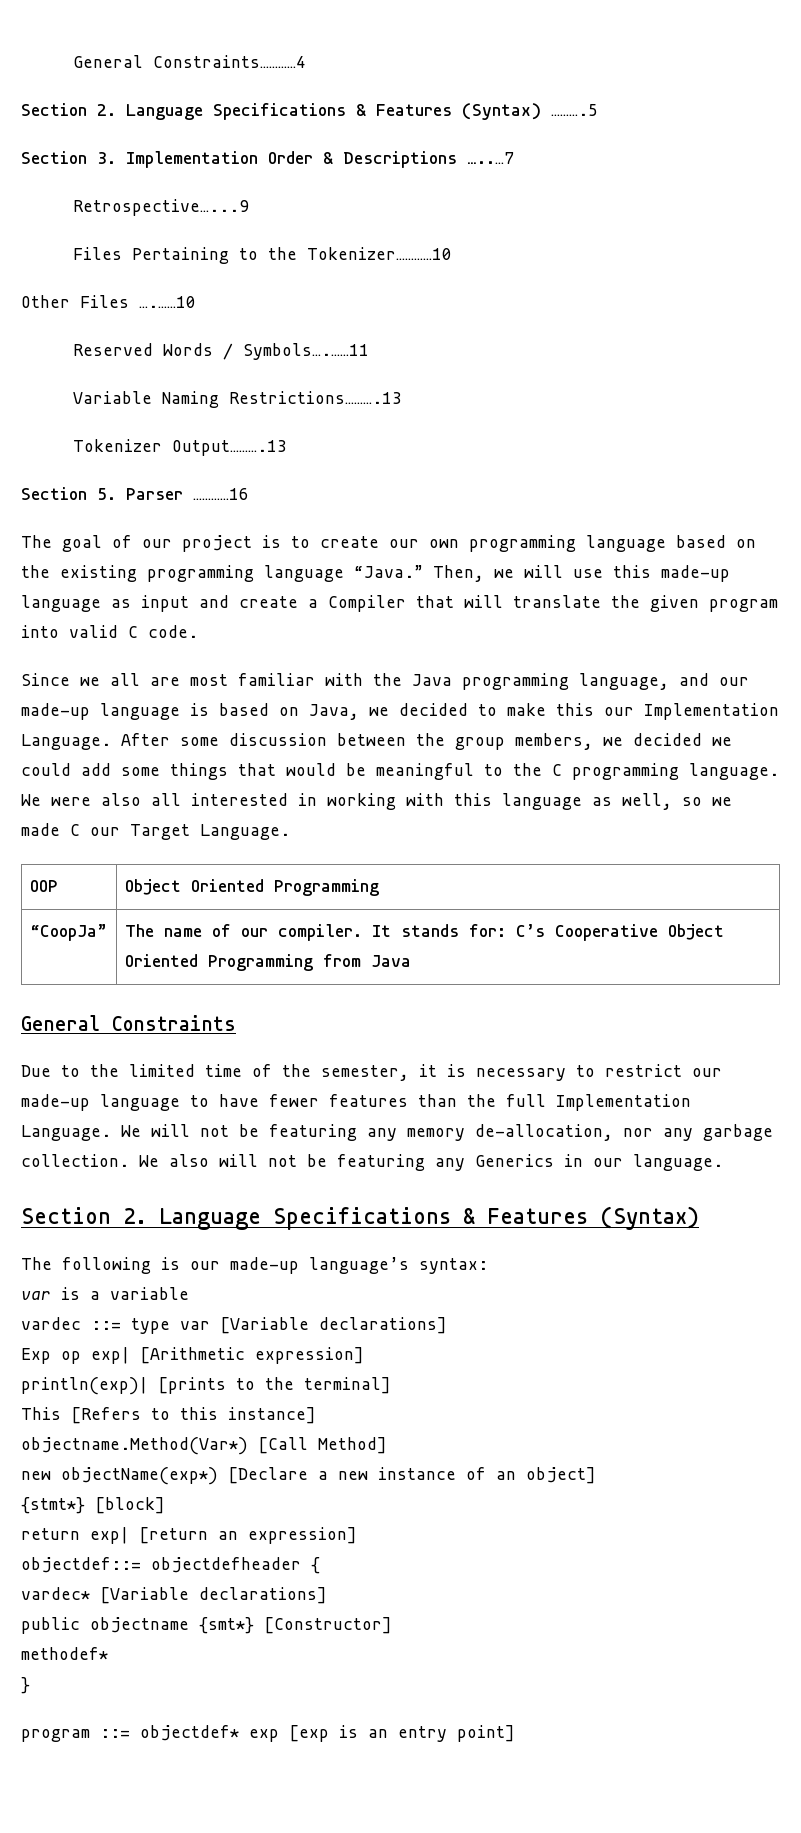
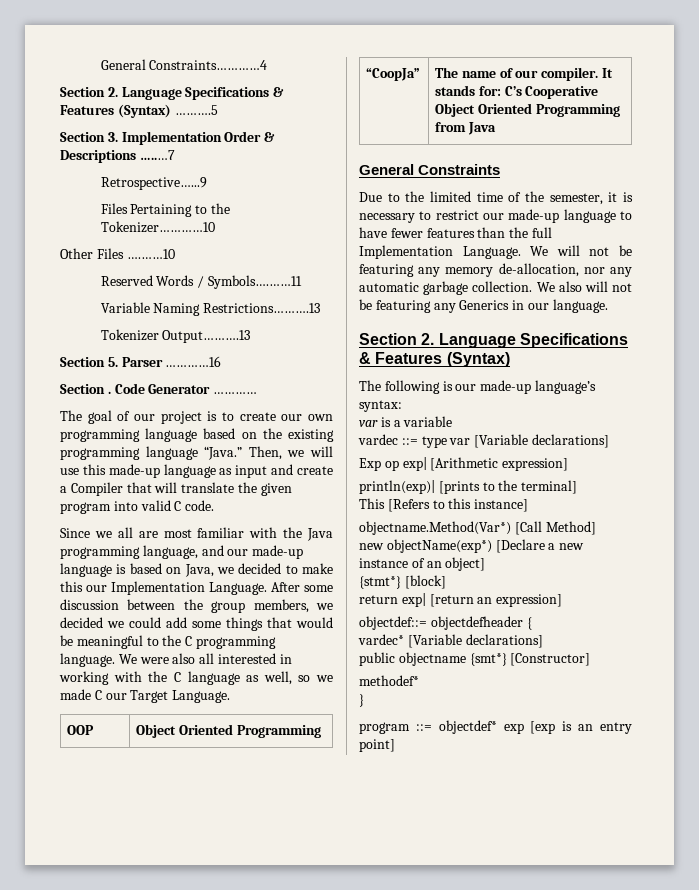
(249, 494) none -> [60,383,258,394] // Section . Code Generator …………
[454,793,492,806] this -> [148,671,181,682] the C
(693, 1134) none -> [359,282,419,292] automatic

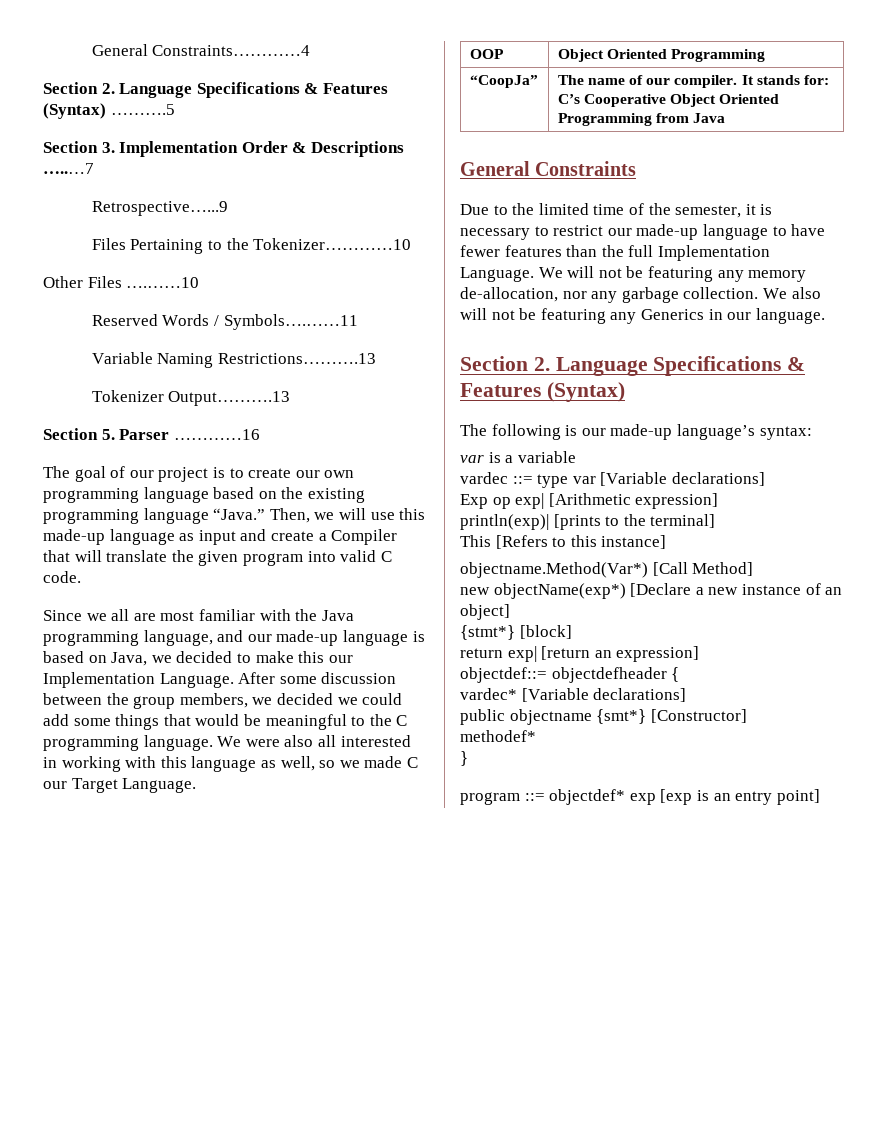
[60,383,258,394] // Section . Code Generator ………… -> (260, 434) none
[148,671,181,682] the C -> [160,756,187,768] this
[359,282,419,292] automatic -> (618, 297) none

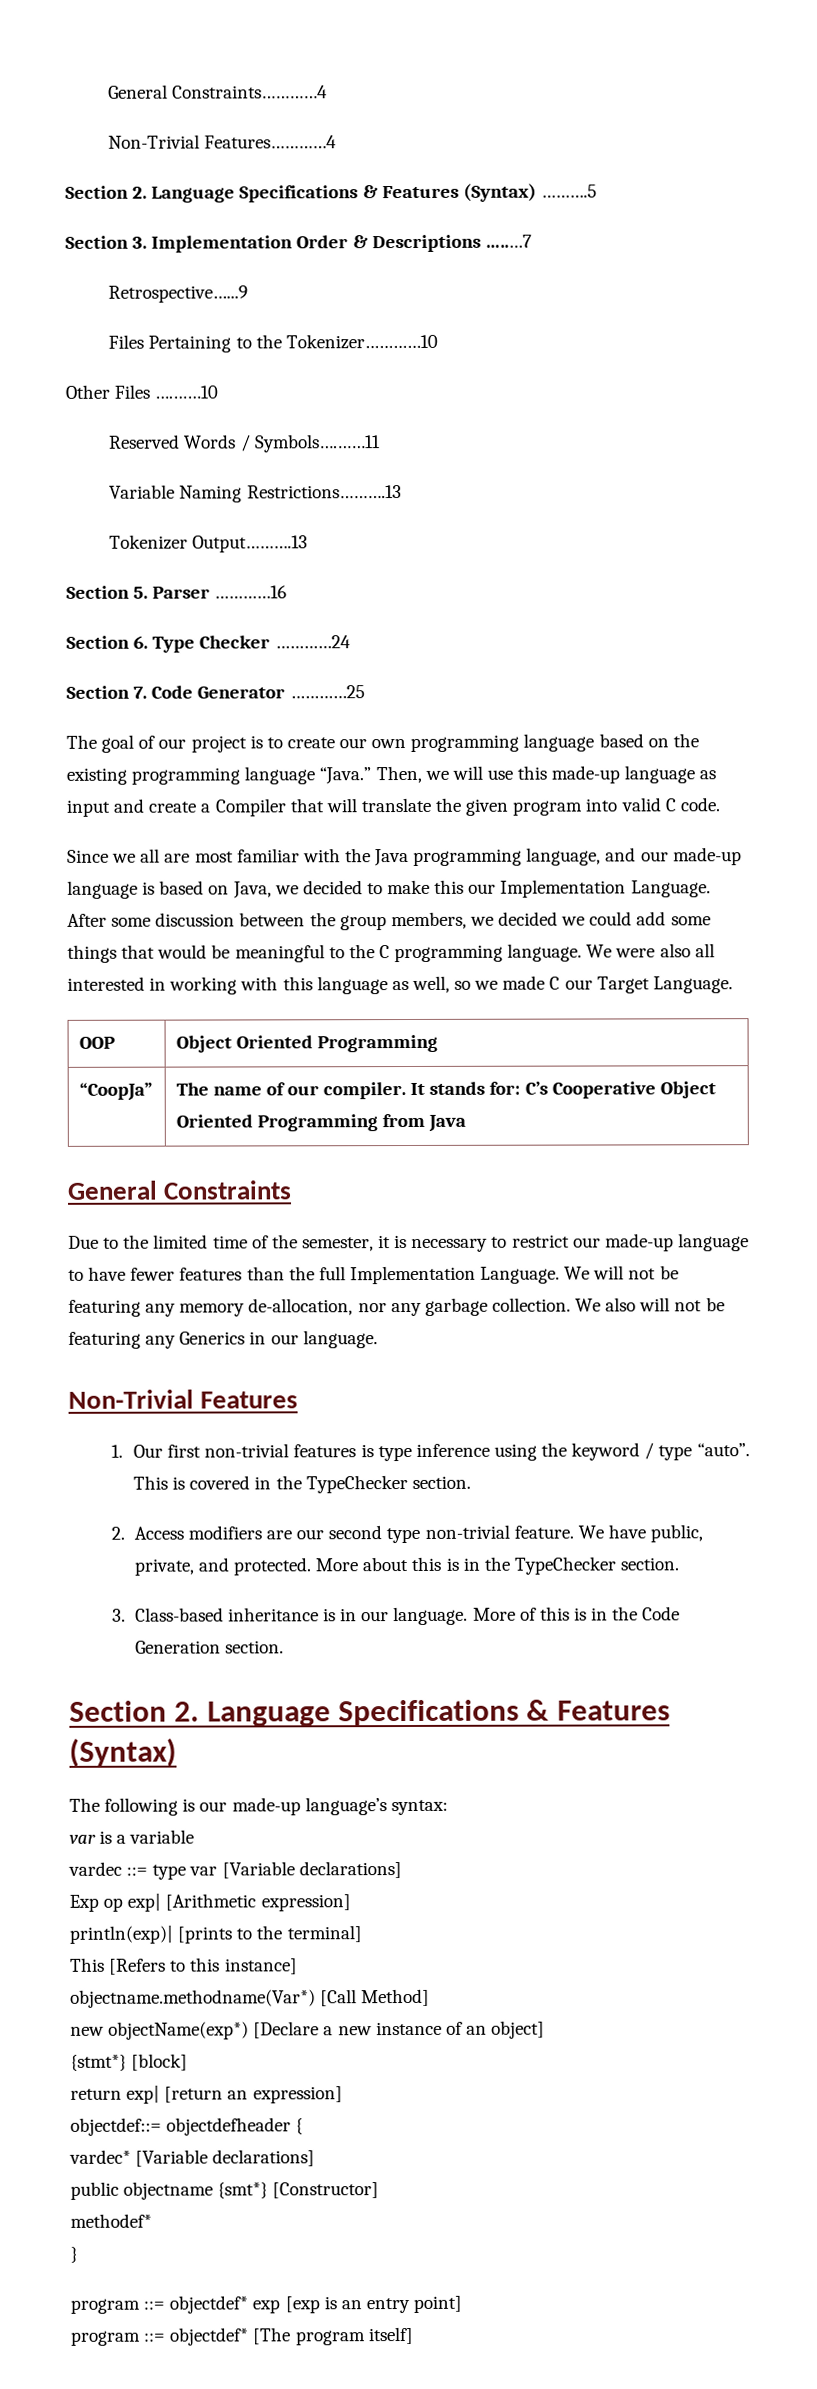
(311, 50) none -> [108,134,338,149] // Non-Trivial Features…………4
(260, 434) none -> [66,635,351,653] [66,685,365,699] // Section 6. Type Checker …………24 // Section 7. Code Generator …………25
(825, 316) none -> [68,1389,299,1409] [111,1442,750,1462] [132,1475,471,1494] [111,1524,704,1544] [133,1556,680,1576] [112,1606,681,1626] [134,1640,284,1654] // Non-Trivial Features // 1. Our first non-trivial features is type inference using the keyword / type “auto”. This is covered in the TypeChecker section. // 2. Access modifiers are our second type non-trivial feature. We have public, private, and protected. More about this is in the TypeChecker section. // 3. Class-based inheritance is in our language. More of this is in the Code Generation section.
[460,562,648,578] objectname.Method(Var*) -> [70,1989,316,2008] objectname.methodname(Var*)
(820, 797) none -> [70,2326,414,2346] // program ::= objectdef* [The program itself]

